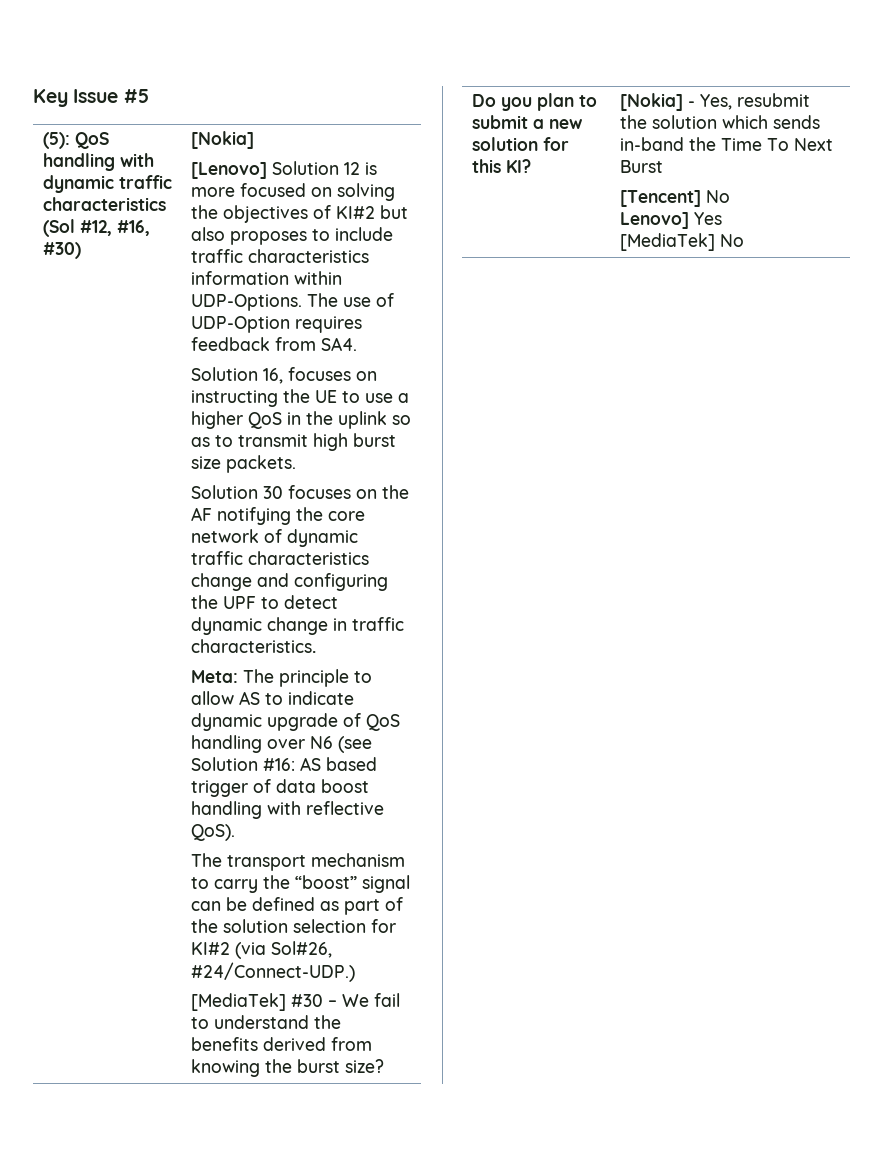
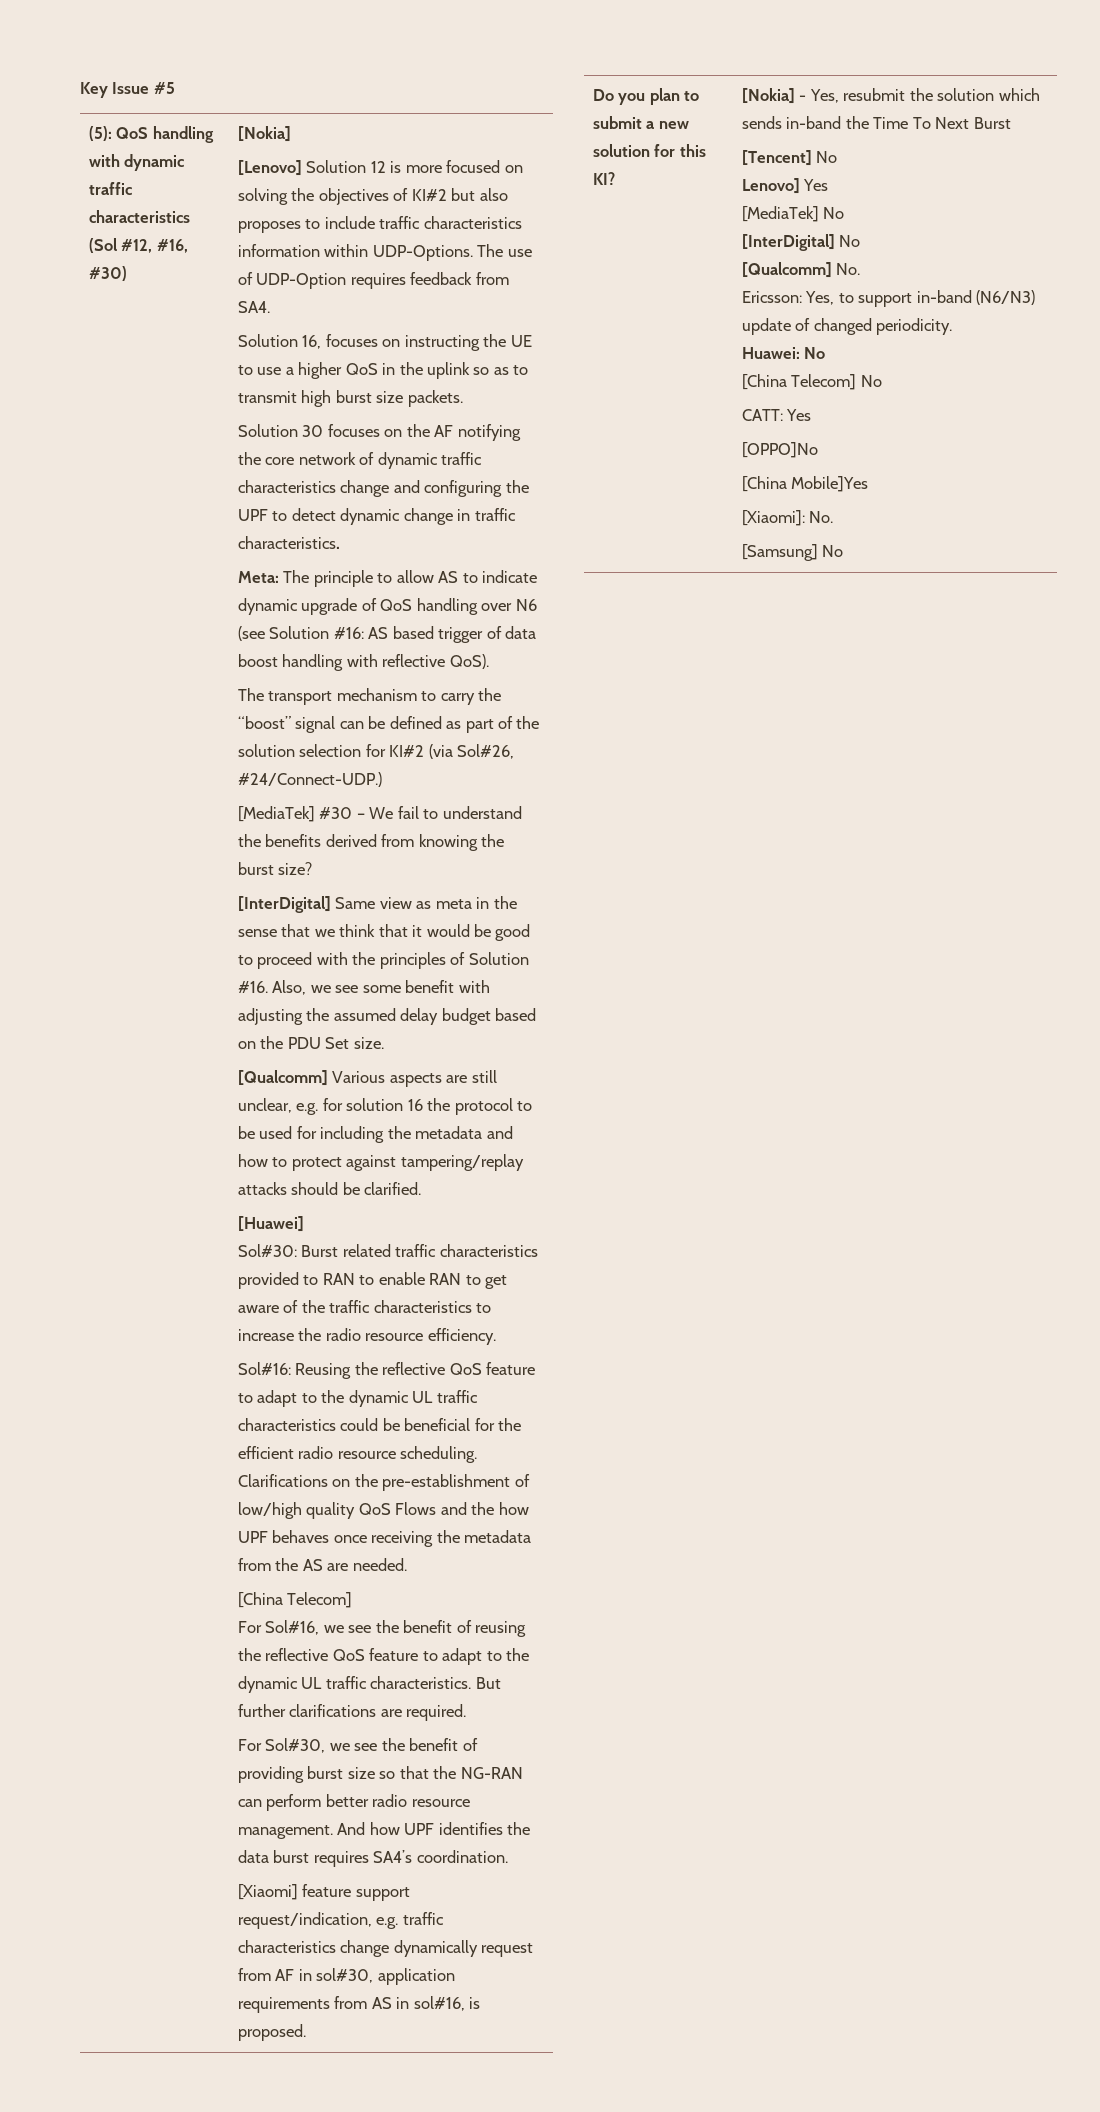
(384, 1066) none -> [237,896,517,913] [237,924,531,941] [237,952,529,969] [237,980,490,995] [237,1008,537,1025] [237,1036,384,1049] [237,1070,497,1087] [237,1098,533,1115] [237,1126,513,1143] [237,1154,524,1171] [237,1182,422,1195] [237,1216,304,1232] [237,1244,538,1257] [237,1272,508,1289] [237,1300,492,1313] [237,1328,496,1345] [237,1362,536,1379] [237,1390,478,1407] [237,1418,522,1431] [237,1446,478,1463] [237,1474,530,1491] [237,1502,529,1519] [237,1530,532,1547] [237,1558,407,1571] [237,1592,353,1608] [237,1620,527,1637] [237,1648,530,1665] [237,1676,501,1693] [237,1704,467,1721] [237,1738,478,1753] [237,1766,523,1783] [237,1794,470,1811] [237,1822,531,1839] [237,1850,508,1867] [237,1884,410,1901] [237,1912,444,1929] [237,1940,534,1957] [237,1968,455,1985] [237,1996,481,2013] [237,2024,306,2041] // [InterDigital] Same view as meta in the sense that we think that it would be good to proceed with the principles of Solution #16. Also, we see some benefit with adjusting the assumed delay budget based on the PDU Set size. // [Qualcomm] Various aspects are still unclear, e.g. for solution 16 the protocol to be used for including the metadata and how to protect against tampering/replay attacks should be clarified. // [Huawei] // Sol#30: Burst related traffic characteristics provided to RAN to enable RAN to get aware of the traffic characteristics to increase the radio resource efficiency. // Sol#16: Reusing the reflective QoS feature to adapt to the dynamic UL traffic characteristics could be beneficial for the efficient radio resource scheduling. Clarifications on the pre-establishment of low/high quality QoS Flows and the how UPF behaves once receiving the metadata from the AS are needed. // [China Telecom] // For Sol#16, we see the benefit of reusing the reflective QoS feature to adapt to the dynamic UL traffic characteristics. But further clarifications are required. // For Sol#30, we see the benefit of providing burst size so that the NG-RAN can perform better radio resource management. And how UPF identifies the data burst requires SA4’s coordination. // [Xiaomi] feature support request/indication, e.g. traffic characteristics change dynamically request from AF in sol#30, application requirements from AS in sol#16, is proposed.
(744, 240) none -> [741,234,861,251] [741,262,861,278] [741,290,1036,307] [741,318,953,335] [741,347,826,359] [741,374,882,390] [741,409,812,421] [741,442,818,458] [741,476,869,492] [741,510,834,526] [741,544,844,561] // [InterDigital] No // [Qualcomm] No. // Ericsson: Yes, to support in-band (N6/N3) update of changed periodicity. // Huawei: No // [China Telecom] No // CATT: Yes // [OPPO]No // [China Mobile]Yes // [Xiaomi]: No. // [Samsung] No

